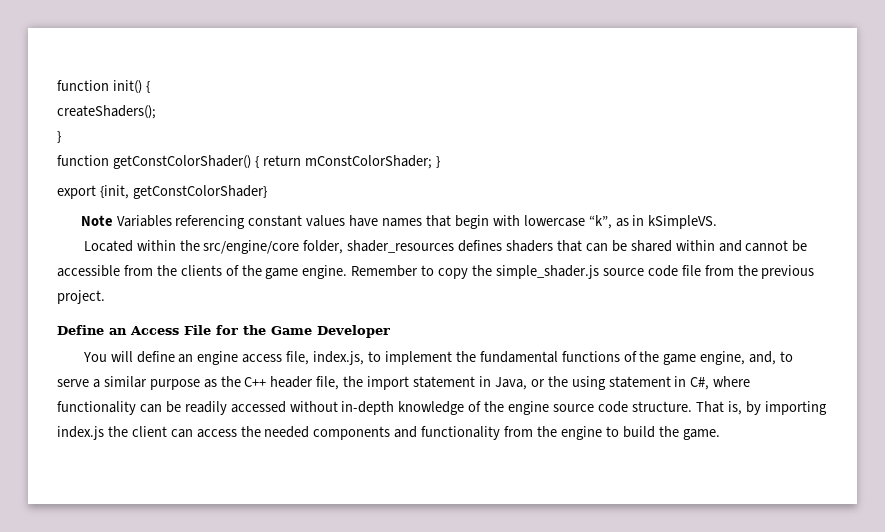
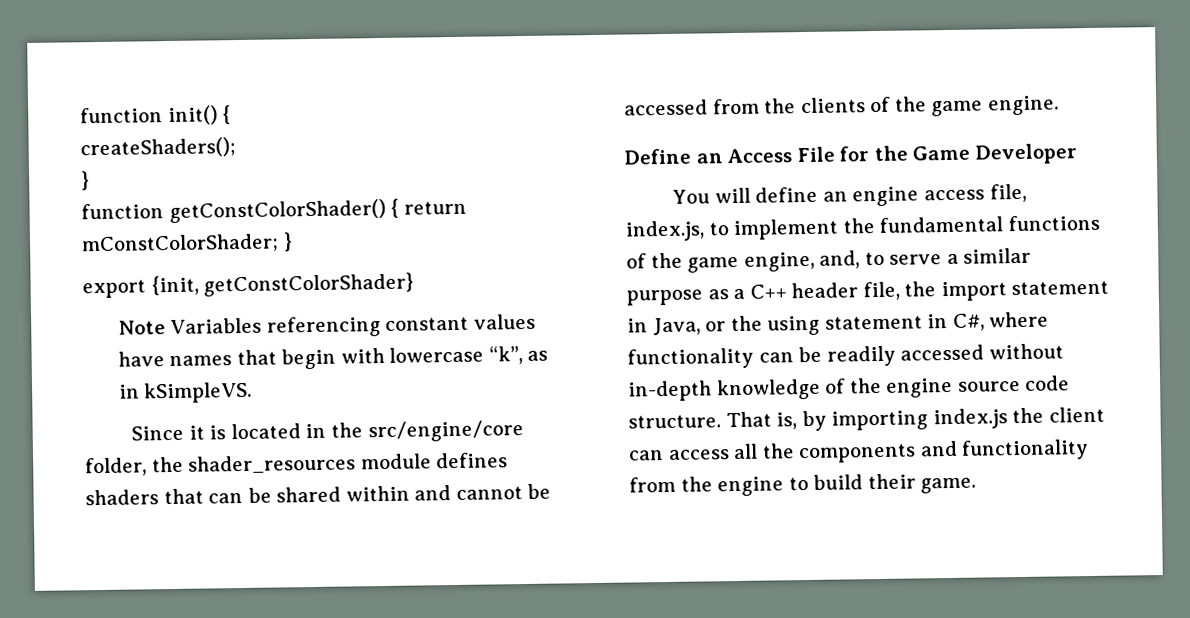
[83,240,455,254] Located within the src/engine/core folder, shader_resources -> [131,420,524,443] [85,453,432,477] Since it is located in the src/engine/core folder, the shader_resources module
[57,265,120,277] accessible -> [624,99,708,116] accessed
[351,265,815,279] [57,290,105,304] Remember to copy the simple_shader.js source code file from the previous project. -> (1059, 105) none
[220,376,241,387] the -> [733,288,746,300] a
[240,426,310,438] the needed -> [733,443,795,460] all the
[658,426,679,437] the -> [867,473,916,490] their

